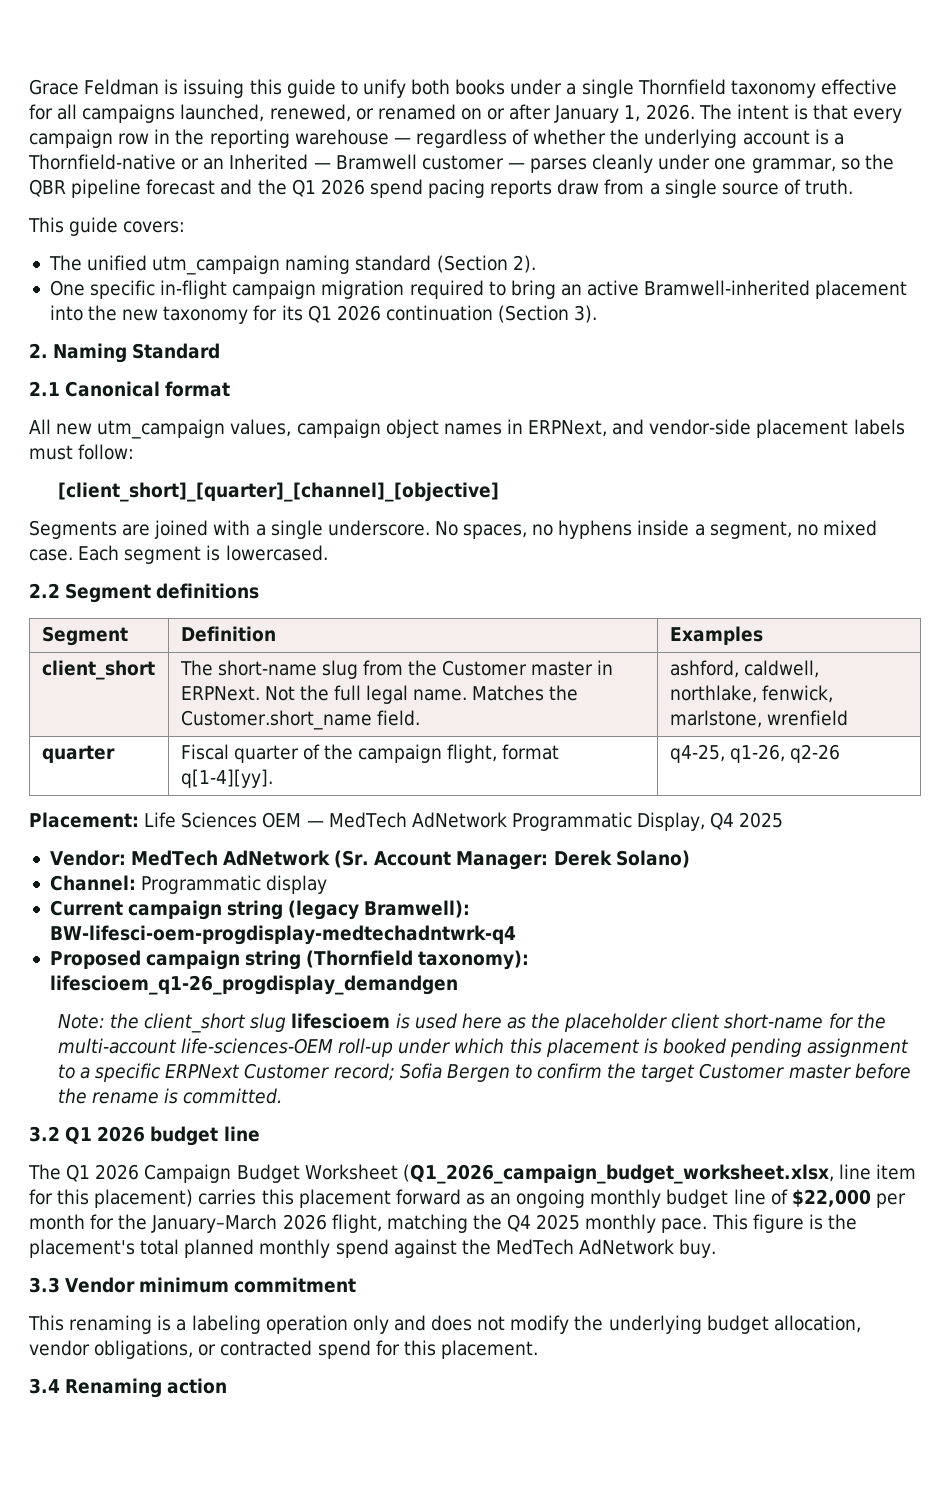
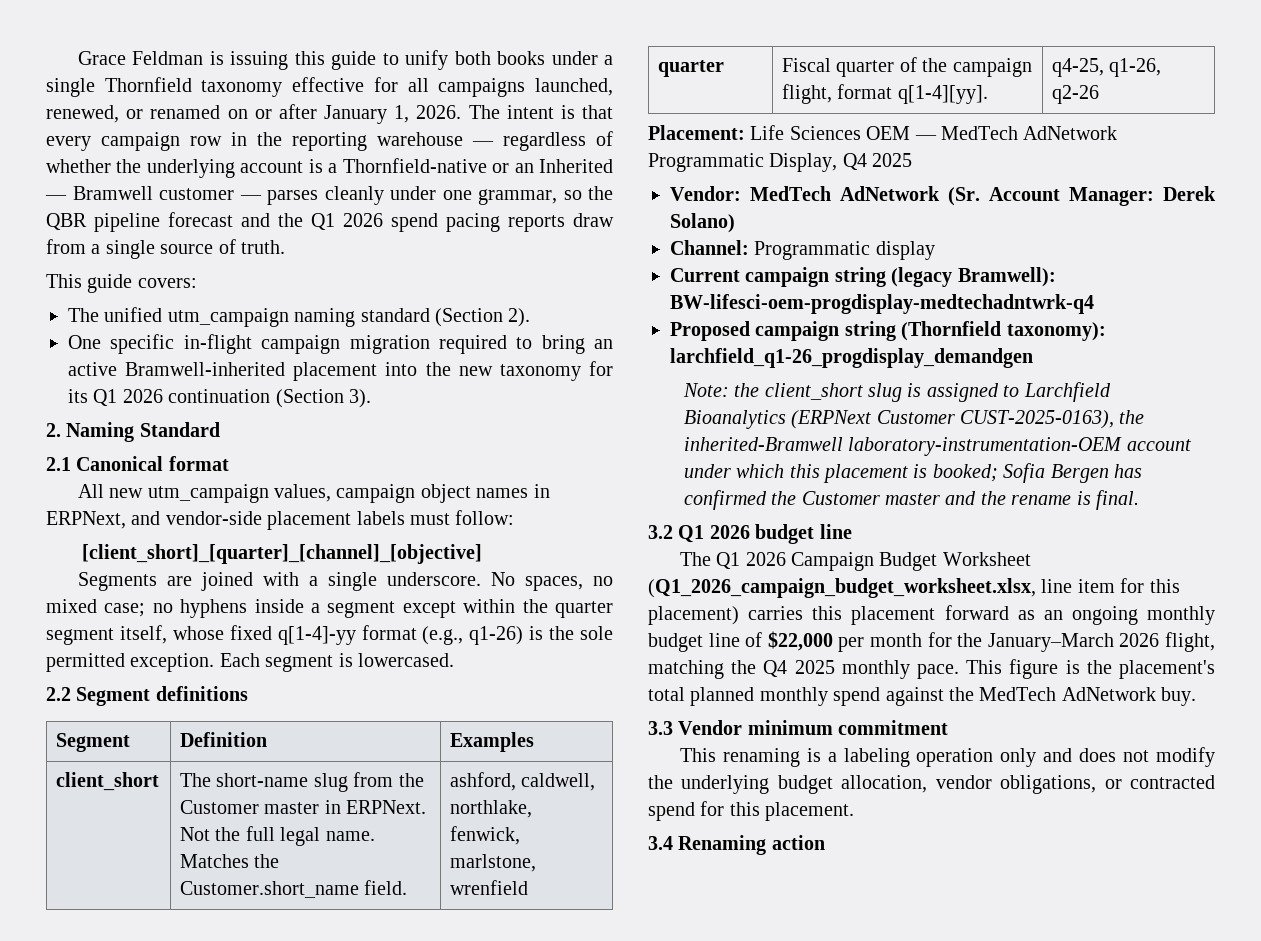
[558,520,877,539] [29,549,73,561] hyphens inside a segment, no mixed case. -> [46,599,613,618] [46,625,613,645] [46,653,215,672] mixed case; no hyphens inside a segment except within the quarter segment itself, whose fixed q[1-4]-yy format (e.g., q1-26) is the sole permitted exception.
[49,975,458,995] lifescioem_q1-26_progdisplay_demandgen -> [670,348,1033,368] larchfield_q1-26_progdisplay_demandgen
[291,1013,886,1032] [57,1038,394,1057] lifescioem is used here as the placeholder client short-name for the multi-account life-sciences-OEM roll-up -> [907,382,1111,402] [683,410,1145,429] [683,437,1191,456] is assigned to Larchfield Bioanalytics (ERPNext Customer CUST-2025-0163), the inherited-Bramwell laboratory-instrumentation-OEM account
[662,1038,910,1057] [57,1063,911,1082] booked pending assignment to a specific ERPNext Customer record; Sofia Bergen to confirm the target Customer master before -> [932,463,1142,483] [683,490,977,510] booked; Sofia Bergen has confirmed the Customer master and
[183,1088,283,1104] committed. -> [1095,490,1139,510] final.

